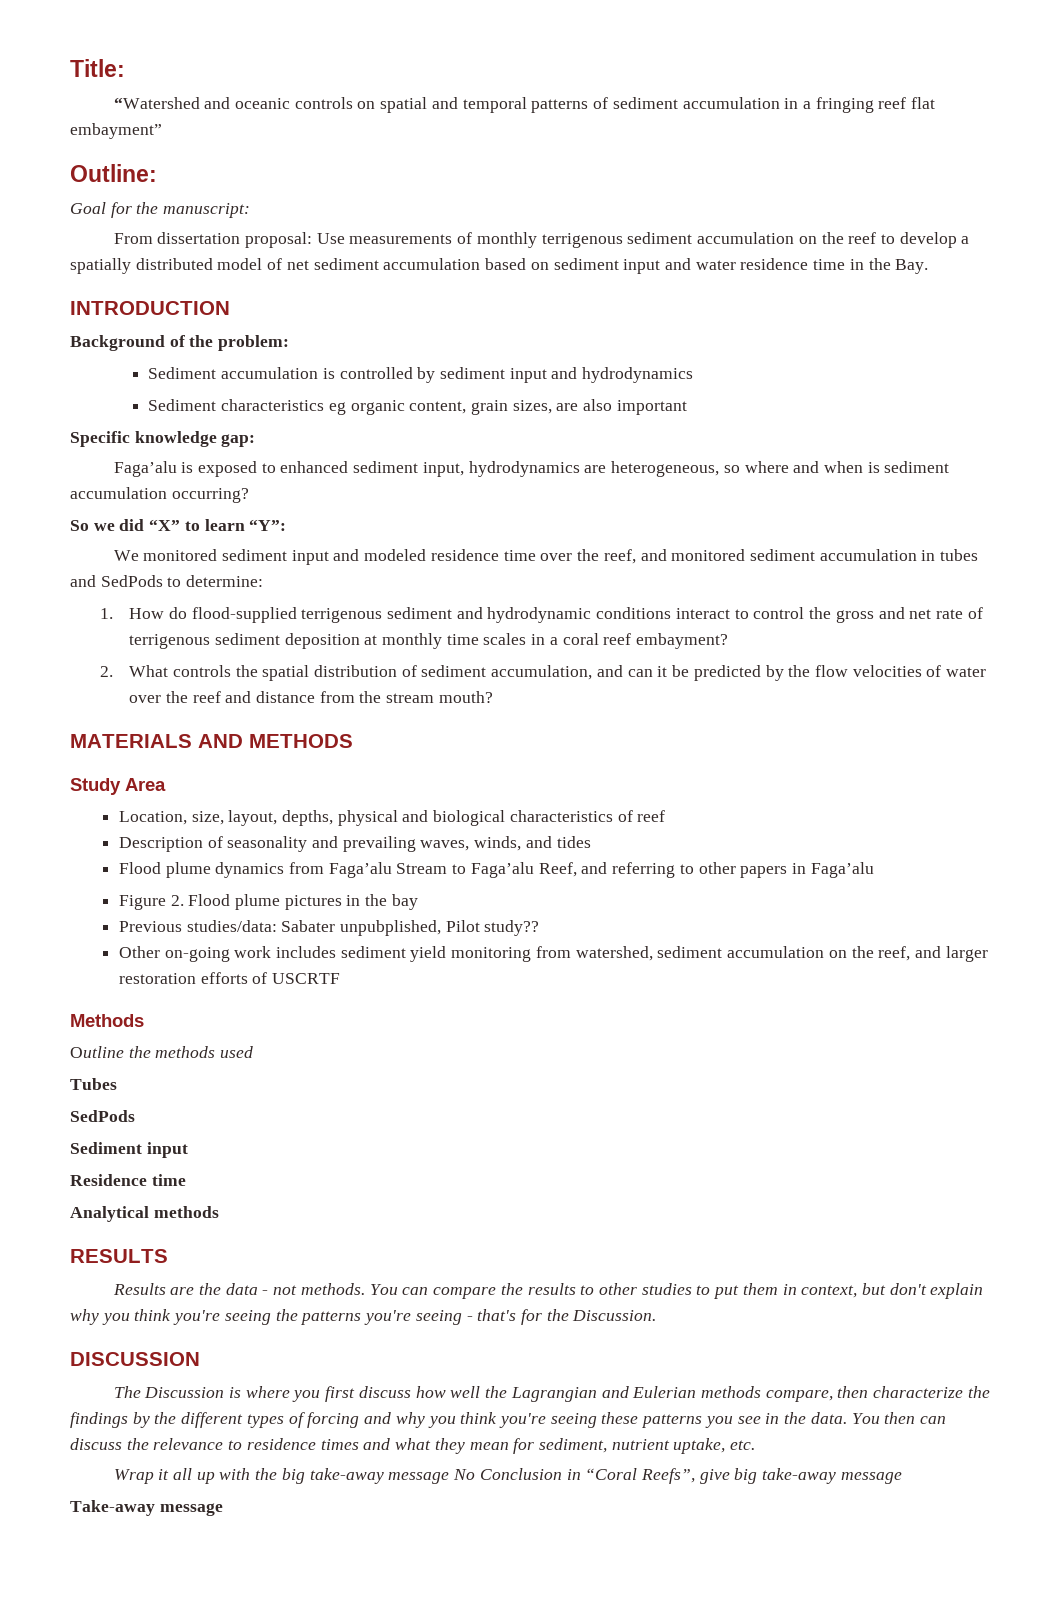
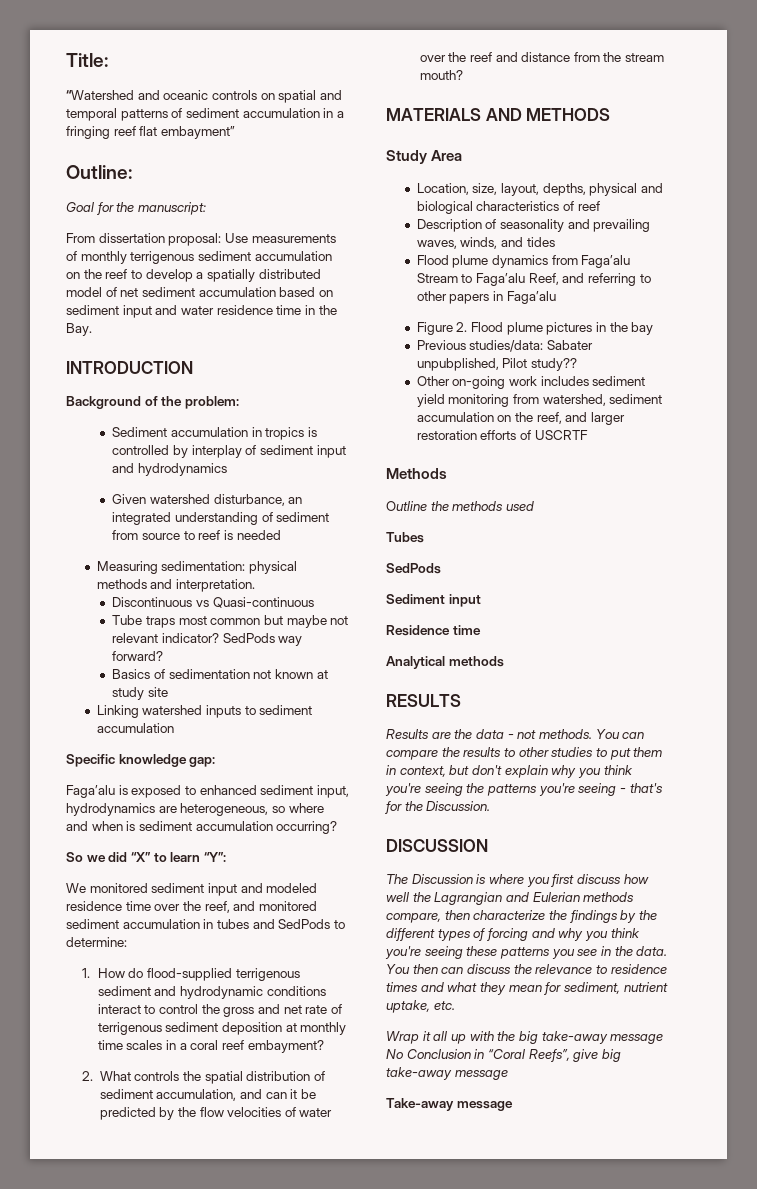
(319, 373) none -> [251,427,305,440] in tropics
(436, 375) none -> [191,445,257,458] interplay of
[148,399,687,415] Sediment characteristics eg organic content, grain sizes, are also important -> [112,494,303,506] [112,512,330,525] [112,530,281,540] [96,561,297,574] [96,579,255,592] [112,597,314,608] [112,615,349,628] [112,633,303,646] [112,651,164,661] [112,669,328,679] [112,687,169,700] [96,705,313,718] [96,723,174,733] Given watershed disturbance, an integrated understanding of sediment from source to reef is needed // Measuring sedimentation: physical methods and interpretation. // Discontinuous vs Quasi-continuous // Tube traps most common but maybe not relevant indicator? SedPods way forward? // Basics of sedimentation not known at study site // Linking watershed inputs to sediment accumulation

